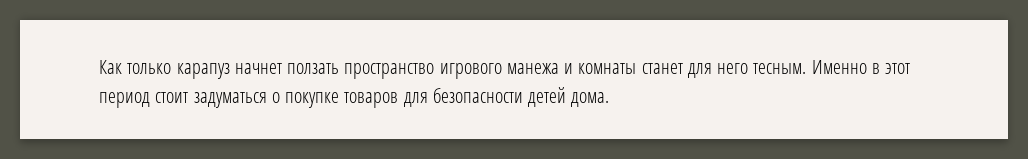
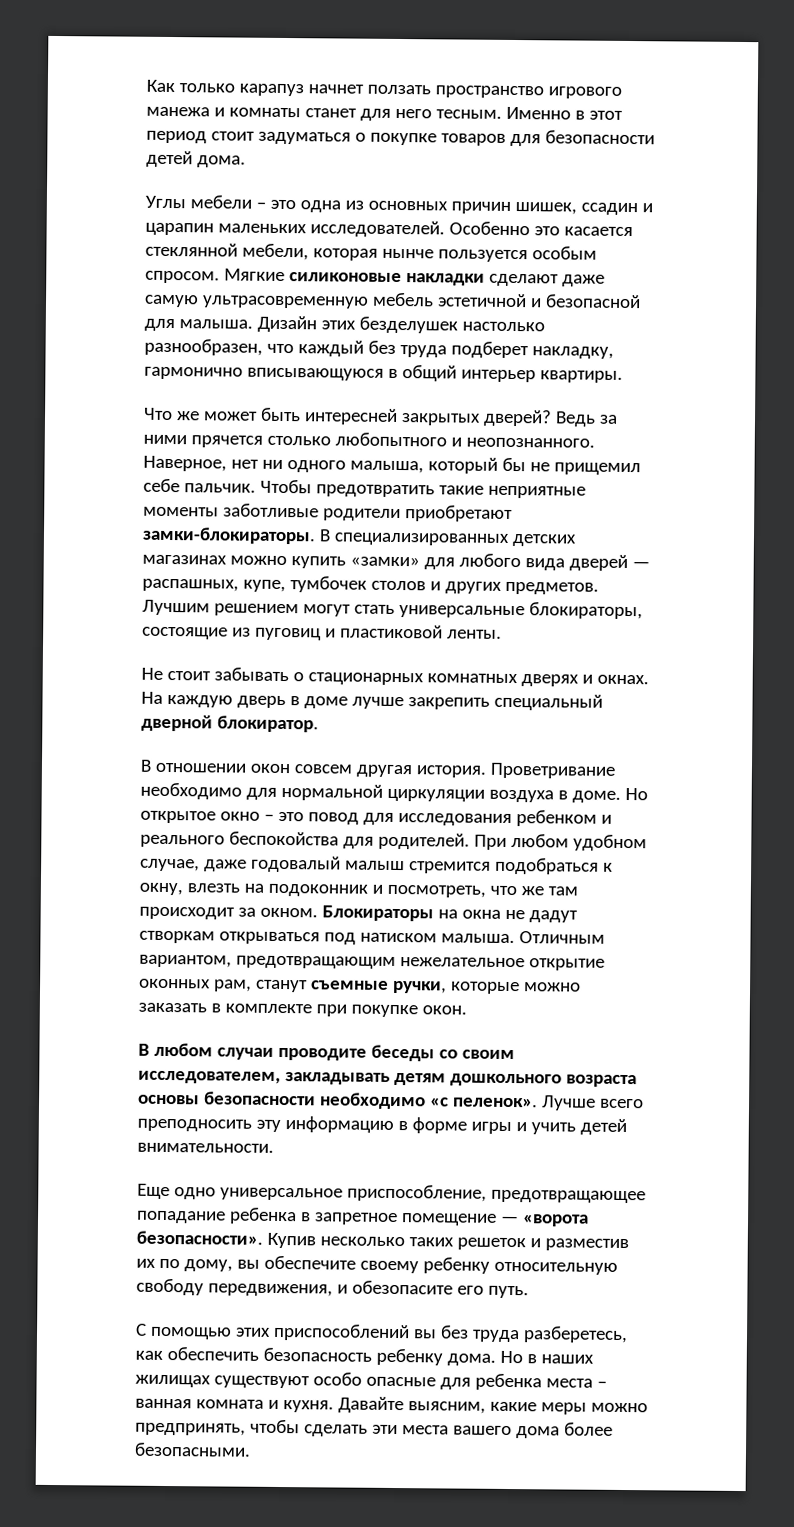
(610, 99) none -> [145,195,653,216] [145,220,633,238] [145,242,597,263] [145,268,605,287] [144,292,641,309] [144,315,545,334] [144,338,614,359] [144,365,623,383] [143,407,618,427] [143,432,595,448] [143,455,641,476] [143,478,586,499] [143,503,513,522] [142,526,577,547] [142,553,650,572] [142,576,599,595] [142,599,643,620] [142,624,502,641] [141,667,649,687] [141,691,603,711] [141,714,319,733] [140,759,616,779] [140,782,648,803] [140,810,612,827] [140,831,647,852] [140,855,613,875] [139,882,578,898] [139,905,578,923] [139,930,605,945] [139,954,605,971] [139,978,581,995] [138,1002,467,1018] [138,1042,515,1062] [138,1070,637,1088] [138,1091,644,1111] [137,1116,627,1136] [137,1142,274,1153] [137,1183,646,1204] [136,1207,589,1227] [136,1230,629,1252] [136,1255,618,1275] [136,1278,529,1299] [135,1323,628,1344] [135,1347,594,1366] [135,1372,607,1391] [135,1396,648,1415] [135,1419,613,1439] [134,1442,251,1457] // Углы мебели – это одна из основных причин шишек, ссадин и царапин маленьких исследователей. Особенно это касается стеклянной мебели, которая нынче пользуется особым спросом. Мягкие силиконовые накладки сделают даже самую ультрасовременную мебель эстетичной и безопасной для малыша. Дизайн этих безделушек настолько разнообразен, что каждый без труда подберет накладку, гармонично вписывающуюся в общий интерьер квартиры. // Что же может быть интересней закрытых дверей? Ведь за ними прячется столько любопытного и неопознанного. Наверное, нет ни одного малыша, который бы не прищемил себе пальчик. Чтобы предотвратить такие неприятные моменты заботливые родители приобретают замки-блокираторы. В специализированных детских магазинах можно купить «замки» для любого вида дверей — распашных, купе, тумбочек столов и других предметов. Лучшим решением могут стать универсальные блокираторы, состоящие из пуговиц и пластиковой ленты. // Не стоит забывать о стационарных комнатных дверях и окнах. На каждую дверь в доме лучше закрепить специальный дверной блокиратор. // В отношении окон совсем другая история. Проветривание необходимо для нормальной циркуляции воздуха в доме. Но открытое окно – это повод для исследования ребенком и реального беспокойства для родителей. При любом удобном случае, даже годовалый малыш стремится подобраться к окну, влезть на подоконник и посмотреть, что же там происходит за окном. Блокираторы на окна не дадут створкам открываться под натиском малыша. Отличным вариантом, предотвращающим нежелательное открытие оконных рам, станут съемные ручки, которые можно заказать в комплекте при покупке окон. // В любом случаи проводите беседы со своим исследователем, закладывать детям дошкольного возраста основы безопасности необходимо «с пеленок». Лучше всего преподносить эту информацию в форме игры и учить детей внимательности. // Еще одно универсальное приспособление, предотвращающее попадание ребенка в запретное помещение — «ворота безопасности». Купив несколько таких решеток и разместив их по дому, вы обеспечите своему ребенку относительную свободу передвижения, и обезопасите его путь. // С помощью этих приспособлений вы без труда разберетесь, как обеспечить безопасность ребенку дома. Но в наших жилищах существуют особо опасные для ребенка места – ванная комната и кухня. Давайте выясним, какие меры можно предпринять, чтобы сделать эти места вашего дома более безопасными.

